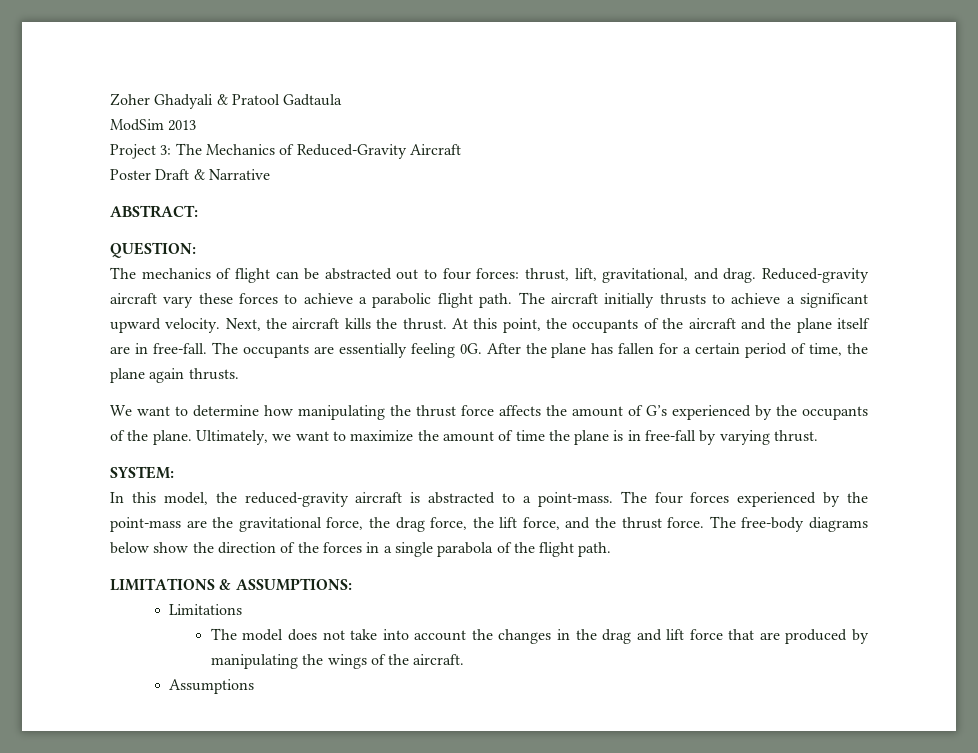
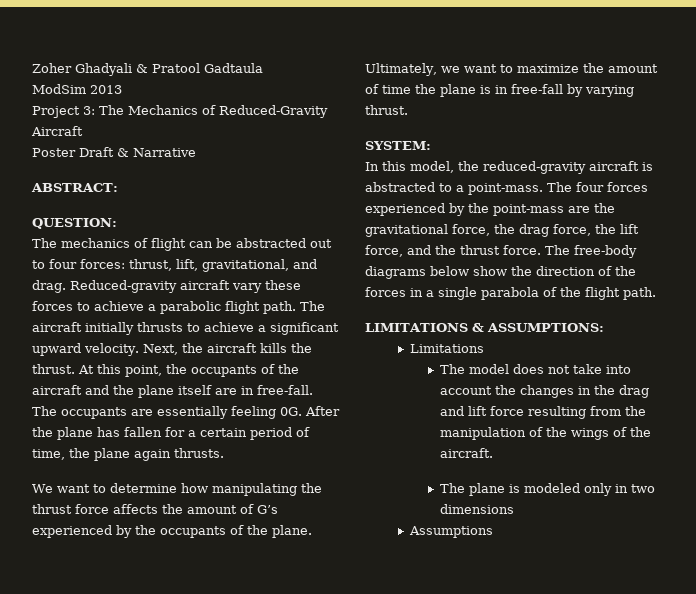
[728,629,869,644] [210,654,298,669] that are produced by manipulating -> [527,406,646,419] [439,427,543,440] resulting from the manipulation of
(465, 659) none -> [439,483,655,496] [439,504,514,514] // The plane is modeled only in two dimensions

